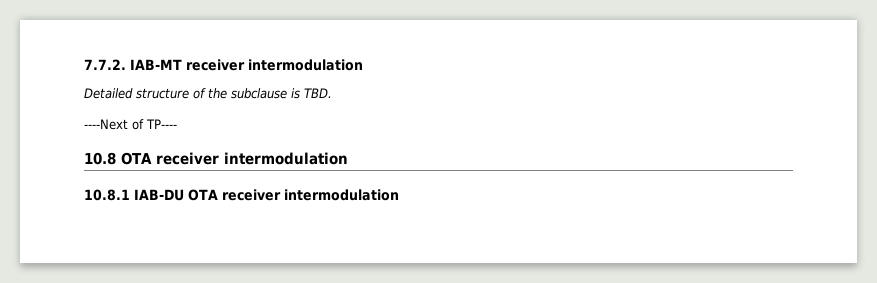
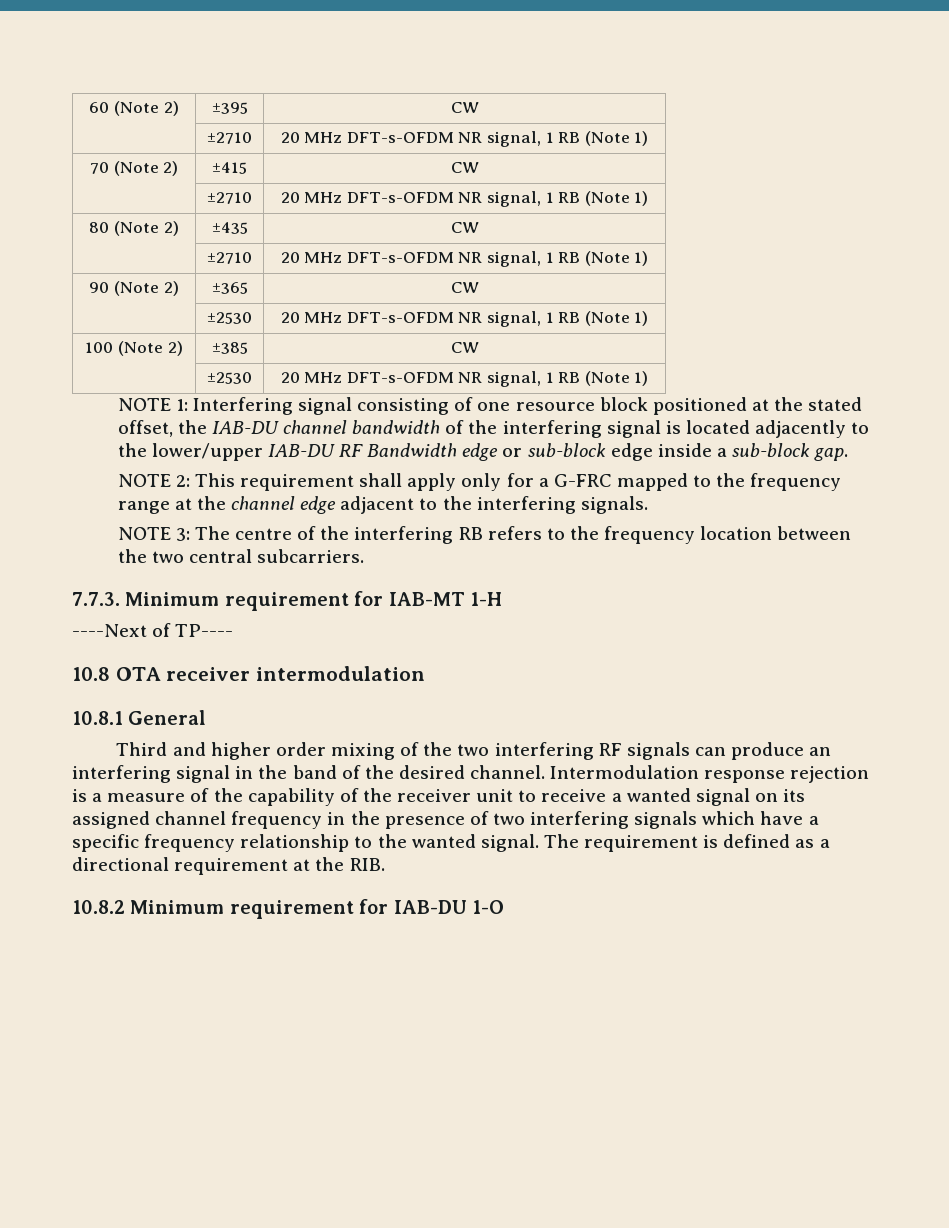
[84,59,363,71] [84,88,332,99] 7.7.2. IAB-MT receiver intermodulation // Detailed structure of the subclause is TBD. -> [89,101,179,116] [211,102,248,114] [450,102,479,113] [207,132,252,144] [280,131,649,147] [89,161,179,176] [212,162,247,174] [450,162,479,173] [207,192,252,204] [280,191,649,207] [89,221,179,236] [211,222,248,234] [450,222,479,233] [207,252,252,264] [280,251,649,267] [89,281,179,296] [211,282,248,294] [450,282,479,293] [207,312,252,324] [280,311,649,327] [85,341,183,356] [211,342,248,354] [450,342,479,353] [207,372,252,384] [280,371,649,387] [117,397,863,415] [117,420,870,438] [117,443,849,461] [117,473,842,491] [117,496,648,514] [117,526,852,544] [117,549,365,563] [72,591,502,611] 60 (Note 2) | ±395 | CW // | ±2710 | 20 MHz DFT-s-OFDM NR signal, 1 RB (Note 1) // 70 (Note 2) | ±415 | CW // | ±2710 | 20 MHz DFT-s-OFDM NR signal, 1 RB (Note 1) // 80 (Note 2) | ±435 | CW // | ±2710 | 20 MHz DFT-s-OFDM NR signal, 1 RB (Note 1) // 90 (Note 2) | ±365 | CW // | ±2530 | 20 MHz DFT-s-OFDM NR signal, 1 RB (Note 1) // 100 (Note 2) | ±385 | CW // | ±2530 | 20 MHz DFT-s-OFDM NR signal, 1 RB (Note 1) // NOTE 1: Interfering signal consisting of one resource block positioned at the stated offset, the IAB-DU channel bandwidth of the interfering signal is located adjacently to the lower/upper IAB-DU RF Bandwidth edge or sub-block edge inside a sub-block gap. // NOTE 2: This requirement shall apply only for a G-FRC mapped to the frequency range at the channel edge adjacent to the interfering signals. // NOTE 3: The centre of the interfering RB refers to the frequency location between the two central subcarriers. // 7.7.3. Minimum requirement for IAB-MT 1-H
[134,189,399,201] IAB-DU OTA receiver intermodulation -> [128,710,207,725] [116,742,832,760] [72,765,870,783] [72,788,806,806] [72,811,819,829] [72,834,830,852] [72,857,385,875] [72,899,504,919] General // Third and higher order mixing of the two interfering RF signals can produce an interfering signal in the band of the desired channel. Intermodulation response rejection is a measure of the capability of the receiver unit to receive a wanted signal on its assigned channel frequency in the presence of two interfering signals which have a specific frequency relationship to the wanted signal. The requirement is defined as a directional requirement at the RIB. // 10.8.2 Minimum requirement for IAB-DU 1-O

